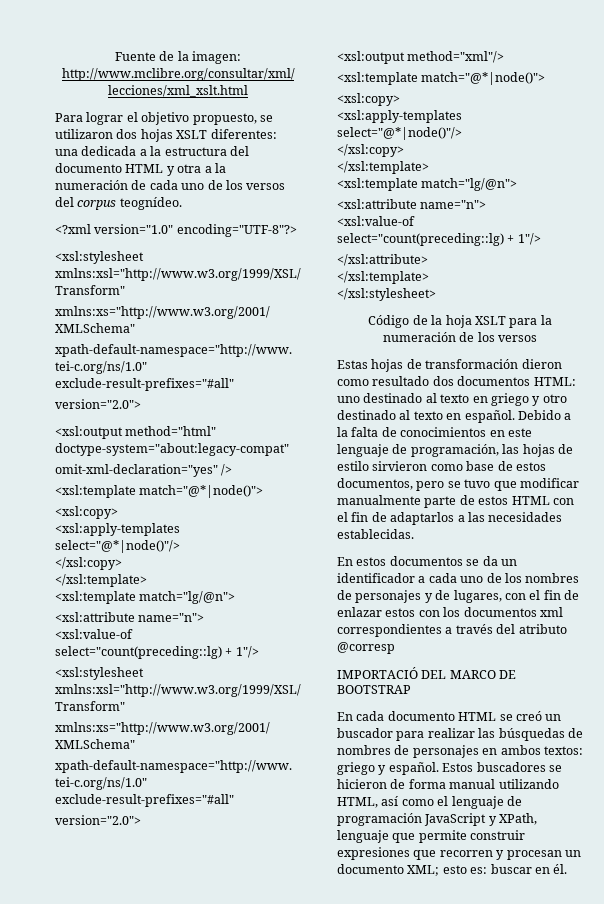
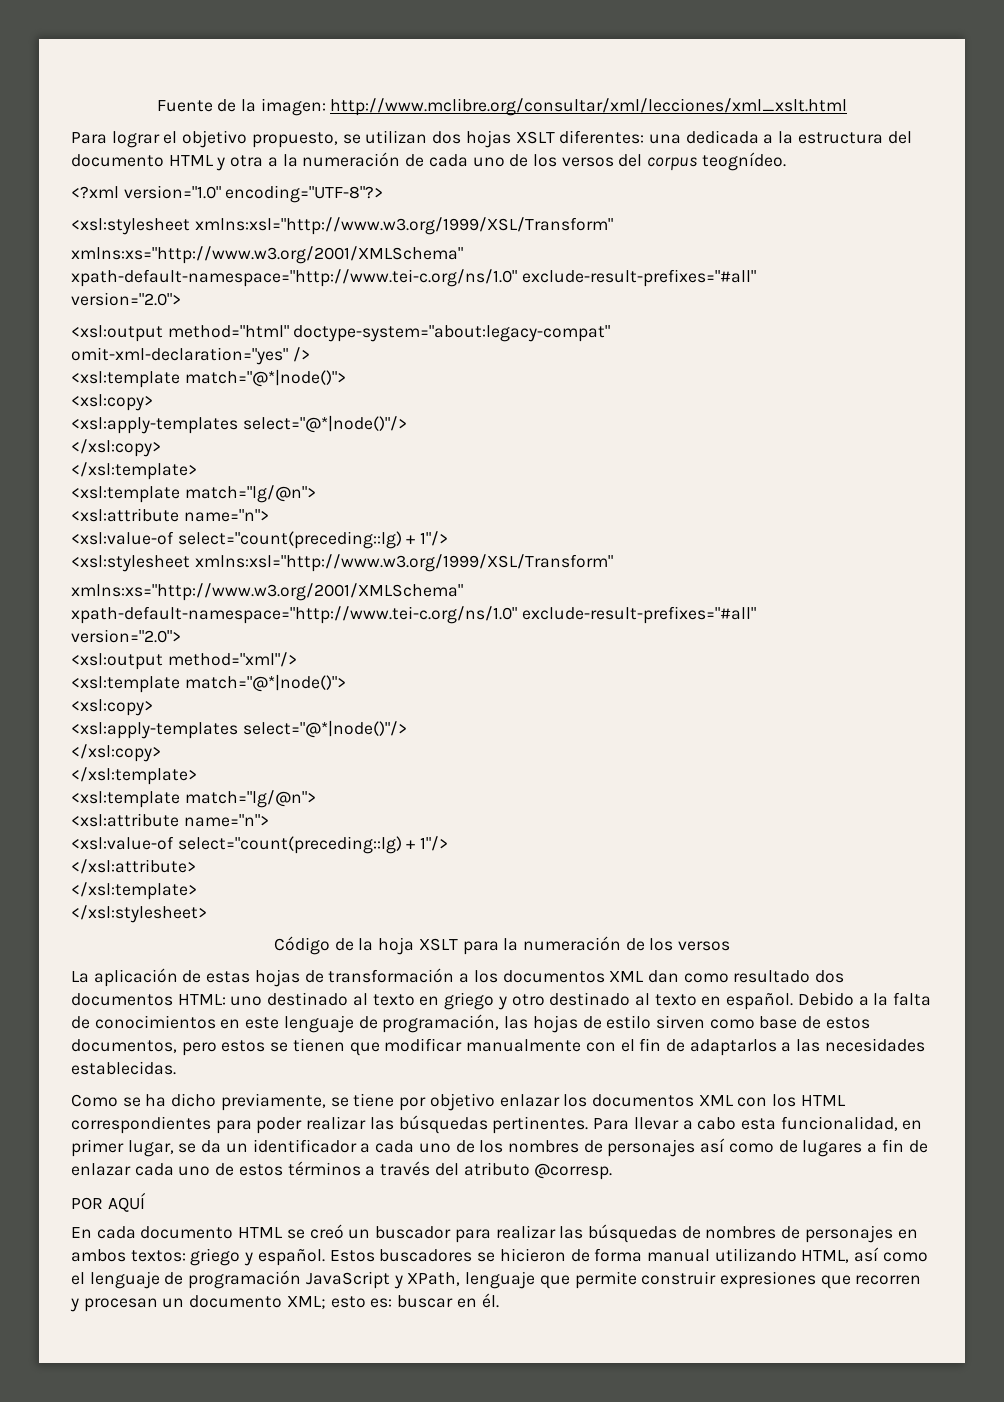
[55,129,113,139] utilizaron -> [365,130,428,144] utilizan
[337,359,562,372] Estas hojas de transformación dieron -> [71,968,679,987] La aplicación de estas hojas de transformación a los documentos XML dan
[372,461,428,471] sirvieron -> [655,1015,705,1029] sirven
[447,478,579,491] [337,495,550,508] se tuvo que modificar manualmente parte de estos HTML -> [221,1038,582,1056] estos se tienen que modificar manualmente
[337,556,463,566] En estos documentos -> [71,1093,846,1111] [71,1115,923,1134] [71,1139,174,1157] Como se ha dicho previamente, se tiene por objetivo enlazar los documentos XML con los HTML correspondientes para poder realizar las búsquedas pertinentes. Para llevar a cabo esta funcionalidad, en primer lugar,
[424,590,579,603] [337,607,563,617] [337,624,567,637] [337,642,395,654] [337,667,517,679] [337,685,411,694] y de lugares, con el fin de enlazar estos con los documentos xml correspondientes a través del atributo @corresp // IMPORTACIÓ DEL MARCO DE BOOTSTRAP -> [700,1138,928,1157] [71,1161,613,1180] [71,1192,146,1212] así como de lugares a fin de enlazar cada uno de estos términos a través del atributo @corresp. // POR AQUÍ

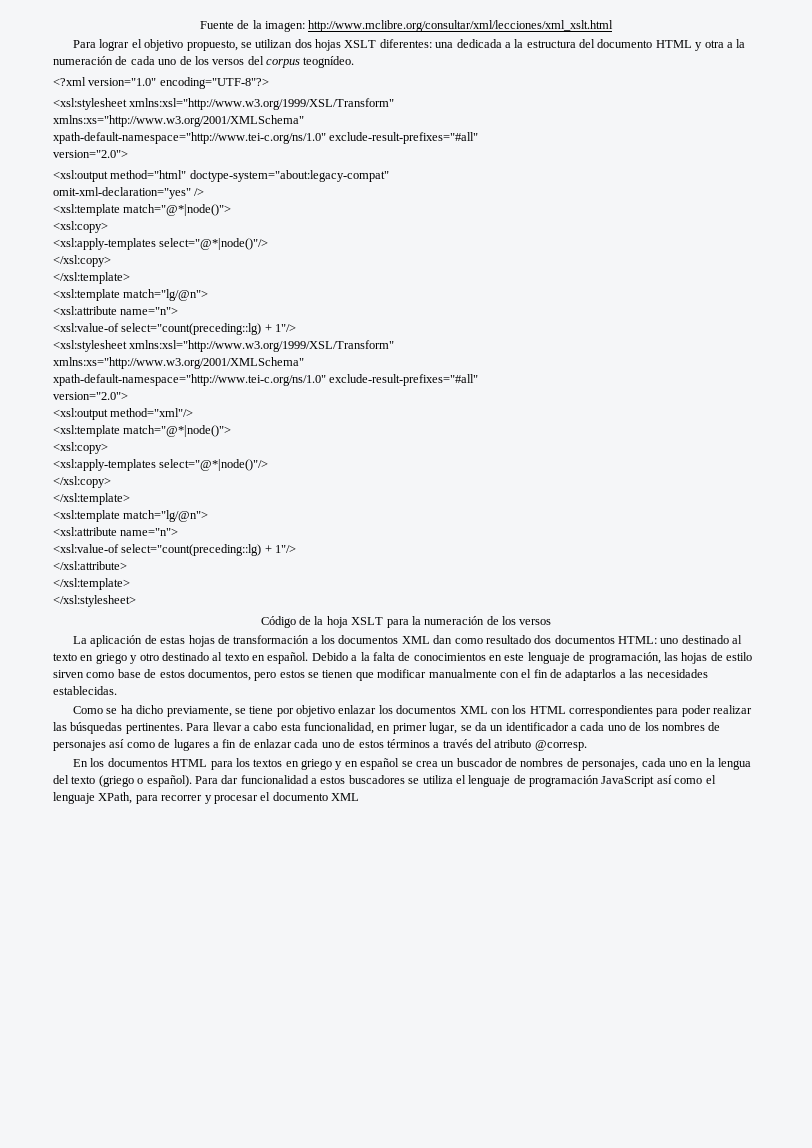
[71,1192,146,1212] // POR AQUÍ -> (587, 745) none
[96,1224,918,1243] [71,1247,928,1266] cada documento HTML se creó un buscador para realizar las búsquedas de nombres de personajes en ambos textos: griego y español. Estos buscadores se hicieron de forma manual utilizando HTML, así como -> [90,758,752,770] [53,775,453,787] los documentos HTML para los textos en griego y en español se crea un buscador de nombres de personajes, cada uno en la lengua del texto (griego o español). Para dar funcionalidad a estos buscadores se utiliza
[393,1271,922,1289] [70,1293,499,1312] y XPath, lenguaje que permite construir expresiones que recorren y procesan un documento XML; esto es: buscar en él. -> [656,775,716,784] [53,792,359,804] así como el lenguaje XPath, para recorrer y procesar el documento XML

